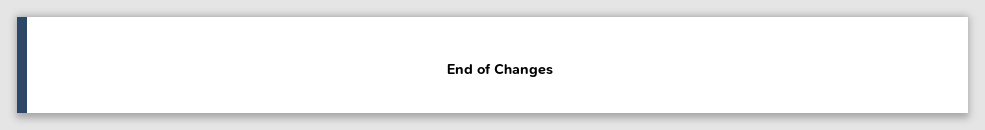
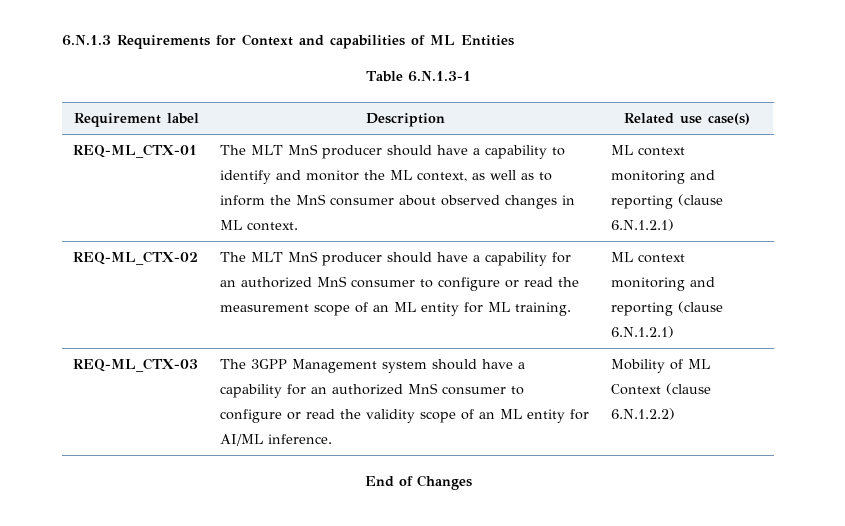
(447, 69) none -> [62,34,514,49] [365,71,471,82] [73,113,199,127] [365,113,445,127] [623,113,750,125] [72,144,197,158] [219,144,565,159] [219,170,552,184] [219,194,575,209] [219,220,298,231] [610,145,685,156] [610,170,715,184] [610,194,723,209] [610,219,674,231] [72,251,198,265] [219,251,571,266] [219,276,579,291] [219,302,571,316] [610,252,685,263] [610,277,715,291] [610,301,723,316] [610,326,674,338] [72,358,198,372] [219,359,525,373] [219,383,524,398] [219,409,589,423] [219,434,332,446] [610,359,710,373] [610,383,711,395] [610,408,675,420] 6.N.1.3 Requirements for Context and capabilities of ML Entities // Table 6.N.1.3-1 // Requirement label | Description | Related use case(s) // REQ-ML_CTX-01 | The MLT MnS producer should have a capability to identify and monitor the ML context, as well as to inform the MnS consumer about observed changes in ML context. | ML context monitoring and reporting (clause 6.N.1.2.1) // REQ-ML_CTX-02 | The MLT MnS producer should have a capability for an authorized MnS consumer to configure or read the measurement scope of an ML entity for ML training. | ML context monitoring and reporting (clause 6.N.1.2.1) // REQ-ML_CTX-03 | The 3GPP Management system should have a capability for an authorized MnS consumer to configure or read the validity scope of an ML entity for AI/ML inference. | Mobility of ML Context (clause 6.N.1.2.2) //

